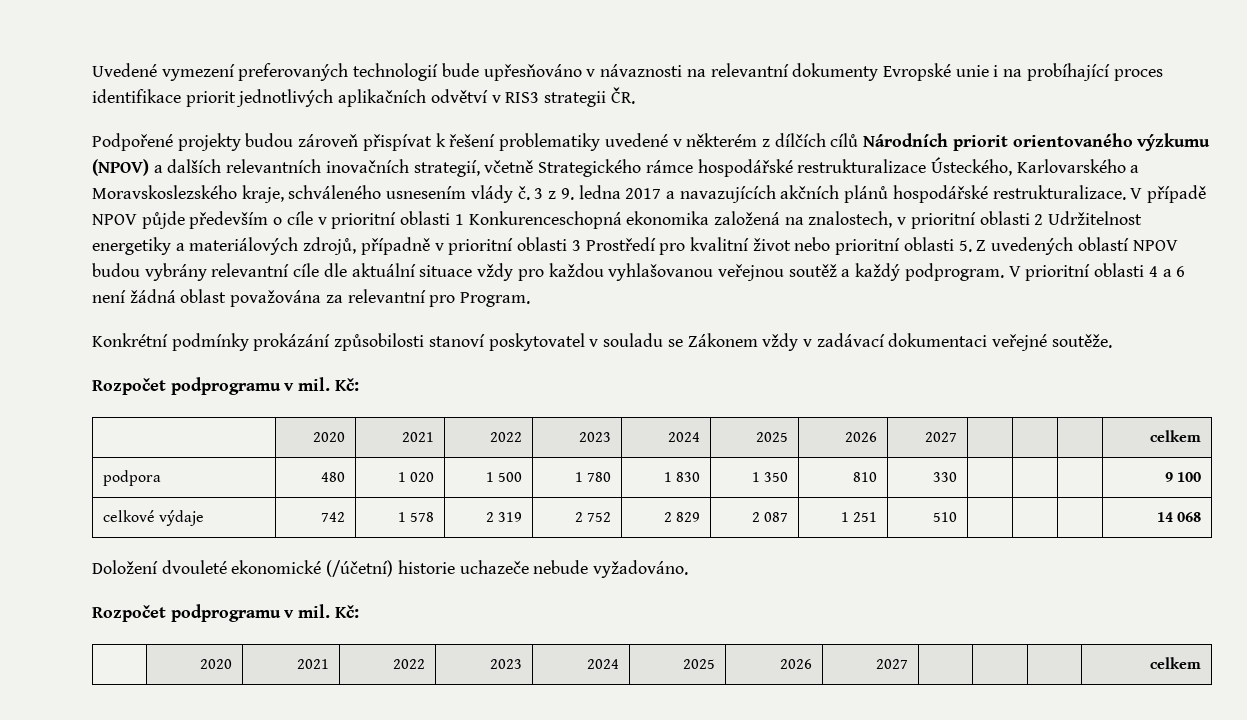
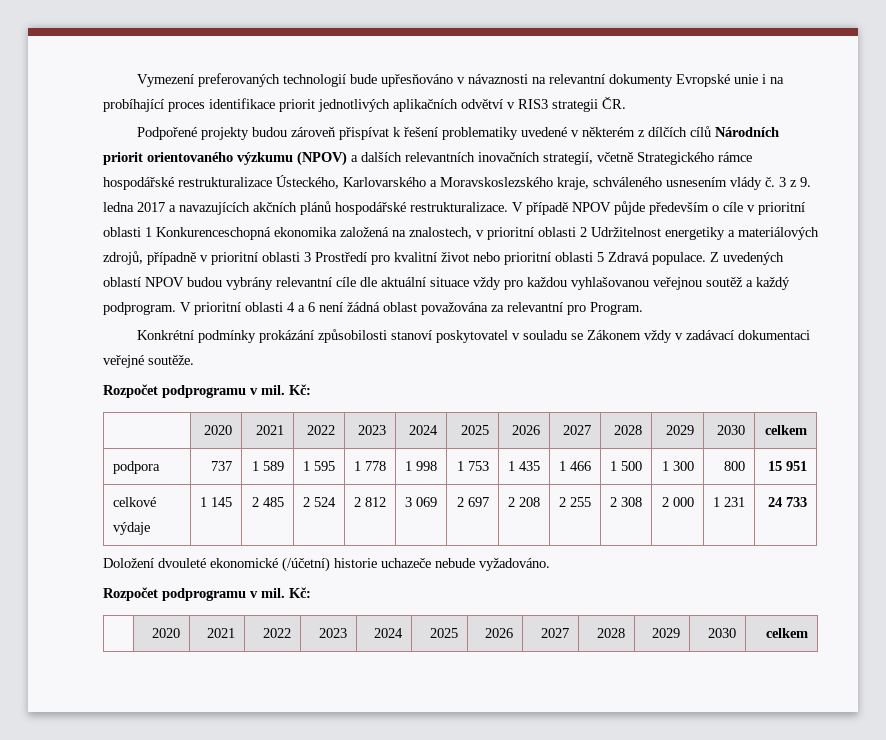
[92,63,235,81] Uvedené vymezení -> [137,74,195,87] Vymezení
[958,240,972,252] 5. -> [597,252,706,265] 5 Zdravá populace.
(957, 437) | | -> [614,425,643,435] [666,425,695,435] [717,425,746,435] 2028 | 2029 | 2030
[320,472,345,482] [397,472,434,482] [485,472,522,482] [574,472,611,482] [663,472,700,482] [751,472,788,482] [852,472,877,482] [932,472,957,482] [1164,472,1201,482] [103,510,205,526] [320,512,345,522] [397,512,434,522] [485,512,522,522] [574,512,611,522] [663,512,700,522] [751,512,788,522] [840,512,877,522] [932,512,957,522] [1156,512,1201,522] 480 | 1 020 | 1 500 | 1 780 | 1 830 | 1 350 | 810 | 330 | | | | 9 100 // celkové výdaje | 742 | 1 578 | 2 319 | 2 752 | 2 829 | 2 087 | 1 251 | 510 | | | | 14 068 -> [211,461,233,471] [252,461,285,471] [303,461,336,471] [354,461,387,471] [405,461,438,471] [457,461,490,471] [508,461,541,471] [559,461,592,471] [610,461,643,471] [662,461,695,471] [724,461,746,471] [768,461,808,471] [112,497,156,507] [112,522,150,535] [200,497,233,507] [252,497,285,507] [303,497,337,507] [354,497,387,507] [405,497,438,507] [457,497,490,507] [508,497,541,507] [559,497,592,507] [610,497,643,507] [662,497,695,507] [713,497,746,507] [768,497,808,507] 737 | 1 589 | 1 595 | 1 778 | 1 998 | 1 753 | 1 435 | 1 466 | 1 500 | 1 300 | 800 | 15 951 // celkové výdaje | 1 145 | 2 485 | 2 524 | 2 812 | 3 069 | 2 697 | 2 208 | 2 255 | 2 308 | 2 000 | 1 231 | 24 733
(908, 664) | | -> [597,628,626,638] [652,628,681,638] [708,628,737,638] 2028 | 2029 | 2030

